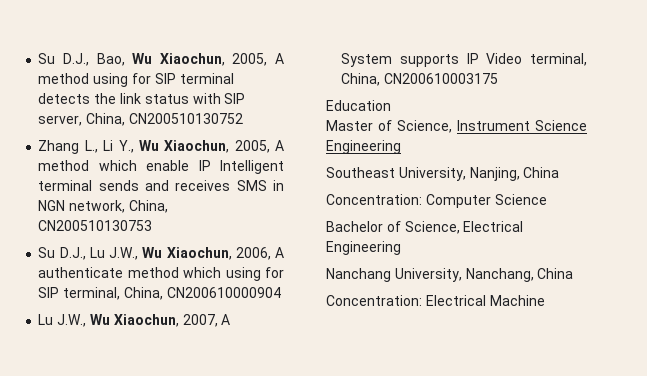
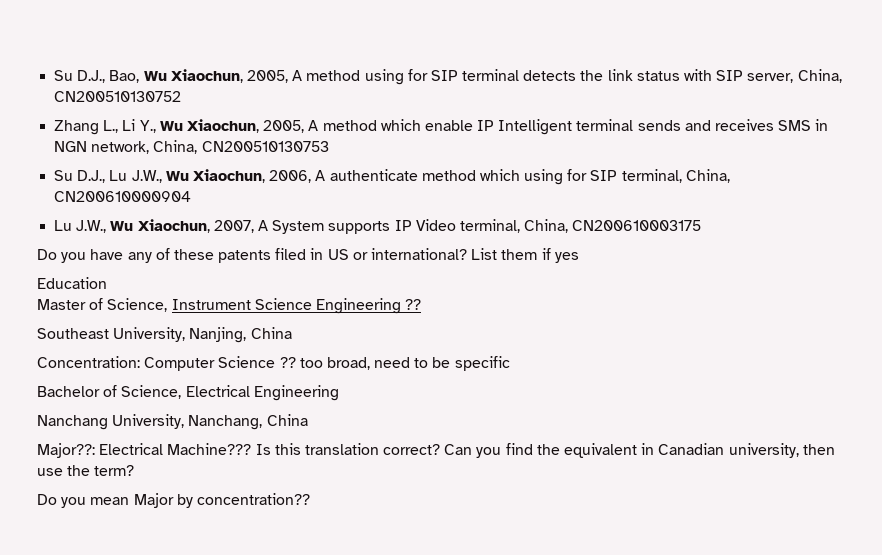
(499, 78) none -> [37,248,579,263] // Do you have any of these patents filed in US or international? List them if yes
(401, 147) none -> [405,299,422,310] ??
(547, 199) none -> [279,356,510,371] ?? too broad, need to be specific
[326,295,545,306] Concentration: Electrical Machine -> [37,443,835,458] [37,465,135,476] [37,493,310,508] Major??: Electrical Machine??? Is this translation correct? Can you find the equivalent in Canadian university, then use the term? // Do you mean Major by concentration??

